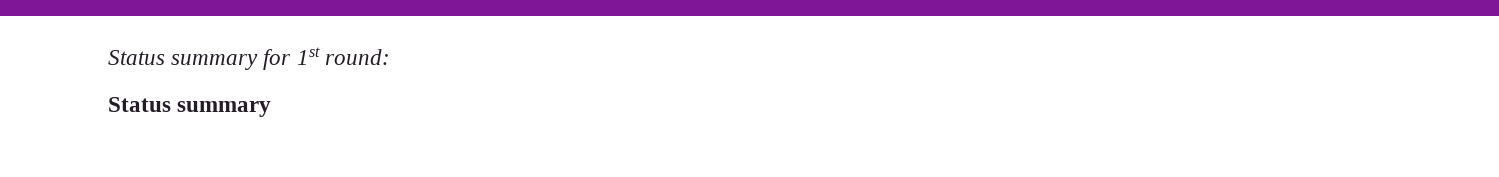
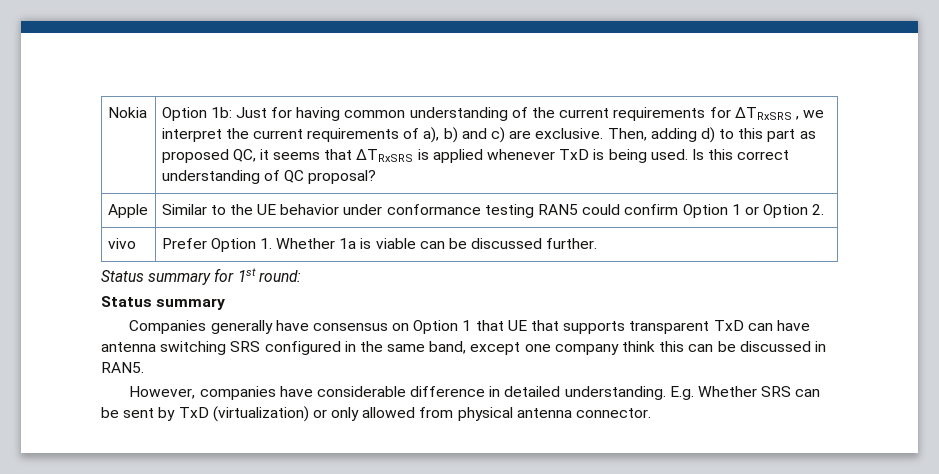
(108, 57) none -> [107,107,147,118] [161,107,825,121] [161,127,816,143] [161,149,790,163] [161,170,377,184] [107,204,148,218] [161,204,825,218] [107,238,136,249] [161,238,598,252] Nokia | Option 1b: Just for having common understanding of the current requirements for ∆TRxSRS , we interpret the current requirements of a), b) and c) are exclusive. Then, adding d) to this part as proposed QC, it seems that ∆TRxSRS is applied whenever TxD is being used. Is this correct understanding of QC proposal? // Apple | Similar to the UE behavior under conformance testing RAN5 could confirm Option 1 or Option 2. // vivo | Prefer Option 1. Whether 1a is viable can be discussed further. //
(272, 109) none -> [129,320,810,334] [101,341,826,355] [101,362,144,373] [129,386,821,400] [101,406,652,422] // Companies generally have consensus on Option 1 that UE that supports transparent TxD can have antenna switching SRS configured in the same band, except one company think this can be discussed in RAN5. // However, companies have considerable difference in detailed understanding. E.g. Whether SRS can be sent by TxD (virtualization) or only allowed from physical antenna connector.

